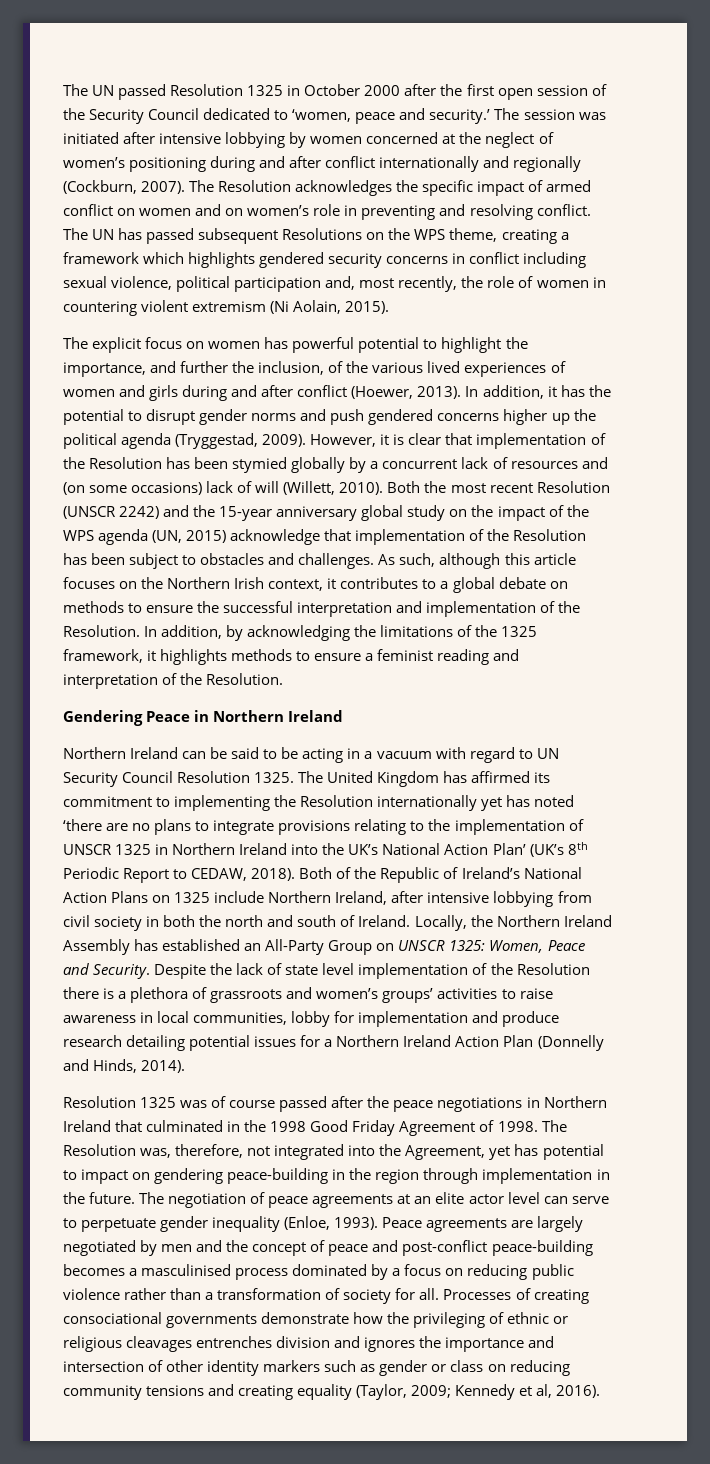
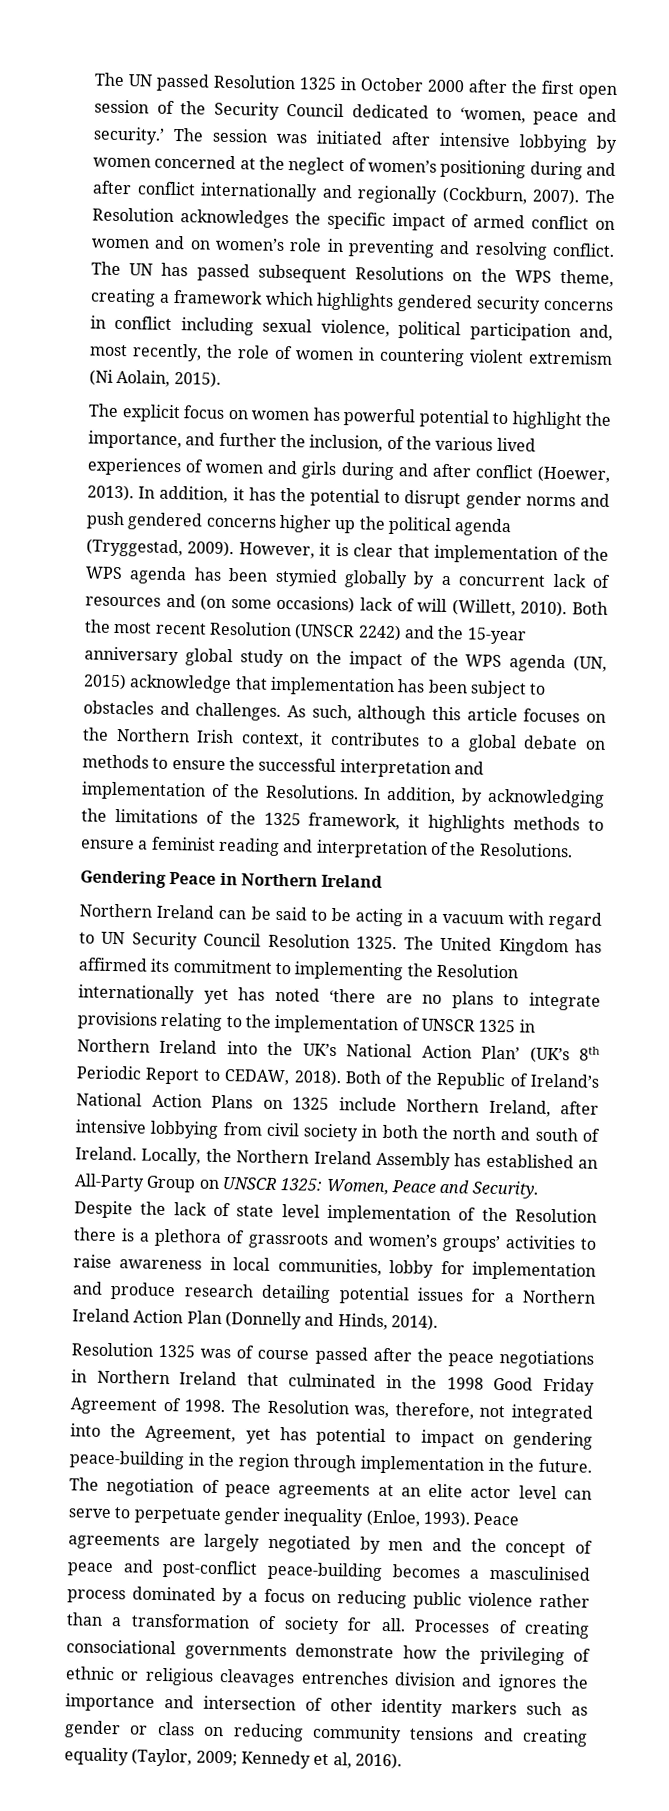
[89,457,163,469] Resolution -> [85,566,188,585] WPS agenda
[469,529,587,541] of the Resolution -> (395, 686) none
[63,625,140,637] Resolution. -> [264,784,359,800] Resolutions.
[206,673,284,685] Resolution. -> [478,842,573,858] Resolutions.

